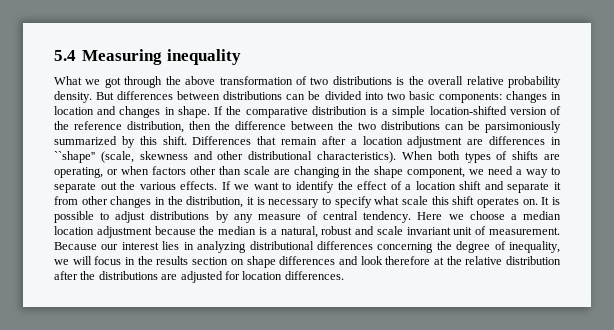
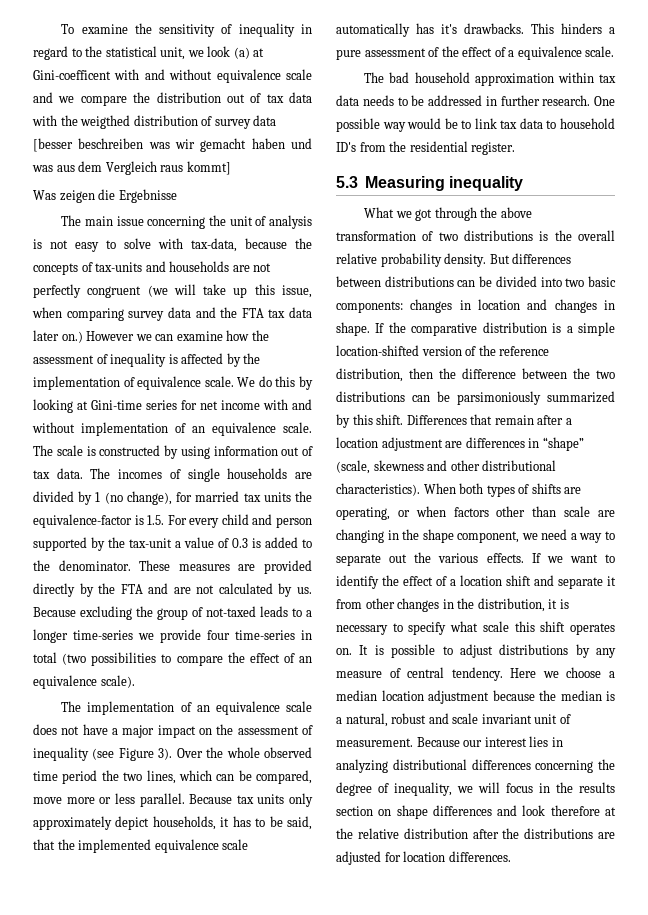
[54,50,76,61] 5.4 -> [61,23,312,37] [33,46,265,60] [33,69,312,83] [33,92,312,106] [32,115,277,129] [33,138,313,152] [32,161,231,175] [33,189,177,203] [61,215,312,229] [33,238,312,252] [33,261,272,275] [33,284,312,298] [32,307,312,321] [33,330,269,343] [33,353,261,367] [33,376,313,390] [33,399,312,413] [32,422,312,436] [33,445,313,459] [33,468,312,482] [33,491,312,505] [33,514,313,528] [33,537,312,551] [33,560,312,574] [33,583,312,597] [33,606,312,620] [33,629,312,643] [33,652,312,666] [33,675,135,689] [61,701,312,715] [33,724,314,738] [33,747,312,761] [33,770,312,784] [33,793,313,807] [33,816,312,830] [33,839,249,853] [336,23,615,37] [336,46,615,60] [364,72,616,86] [336,95,615,106] [336,118,615,132] [336,141,516,155] [336,176,358,188] To examine the sensitivity of inequality in regard to the statistical unit, we look (a) at Gini-coefficent with and without equivalence scale and we compare the distribution out of tax data with the weigthed distribution of survey data [besser beschreiben was wir gemacht haben und was aus dem Vergleich raus kommt] // Was zeigen die Ergebnisse // The main issue concerning the unit of analysis is not easy to solve with tax-data, because the concepts of tax-units and households are not perfectly congruent (we will take up this issue, when comparing survey data and the FTA tax data later on.) However we can examine how the assessment of inequality is affected by the implementation of equivalence scale. We do this by looking at Gini-time series for net income with and without implementation of an equivalence scale. The scale is constructed by using information out of tax data. The incomes of single households are divided by 1 (no change), for married tax units the equivalence-factor is 1.5. For every child and person supported by the tax-unit a value of 0.3 is added to the denominator. These measures are provided directly by the FTA and are not calculated by us. Because excluding the group of not-taxed leads to a longer time-series we provide four time-series in total (two possibilities to compare the effect of an equivalence scale). // The implementation of an equivalence scale does not have a major impact on the assessment of inequality (see Figure 3). Over the whole observed time period the two lines, which can be compared, move more or less parallel. Because tax units only approximately depict households, it has to be said, that the implemented equivalence scale automatically has it's drawbacks. This hinders a pure assessment of the effect of a equivalence scale. // The bad household approximation within tax data needs to be addressed in further research. One possible way would be to link tax data to household ID's from the residential register. // 5.3
[54,151,95,163] ``shape'' -> [542,437,584,451] “shape”

